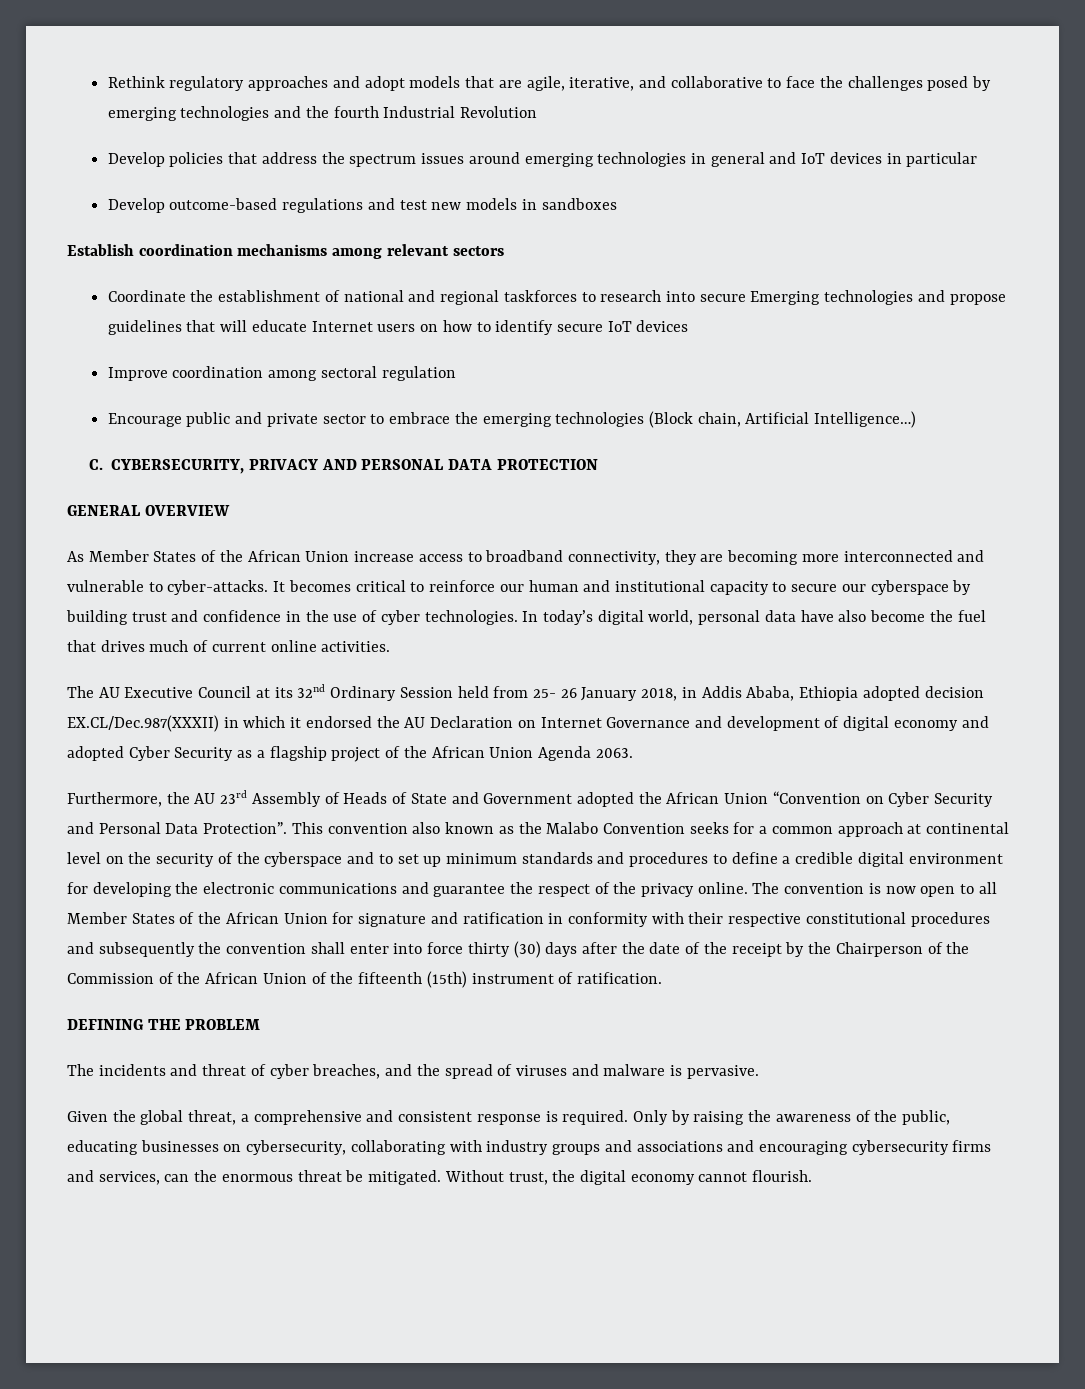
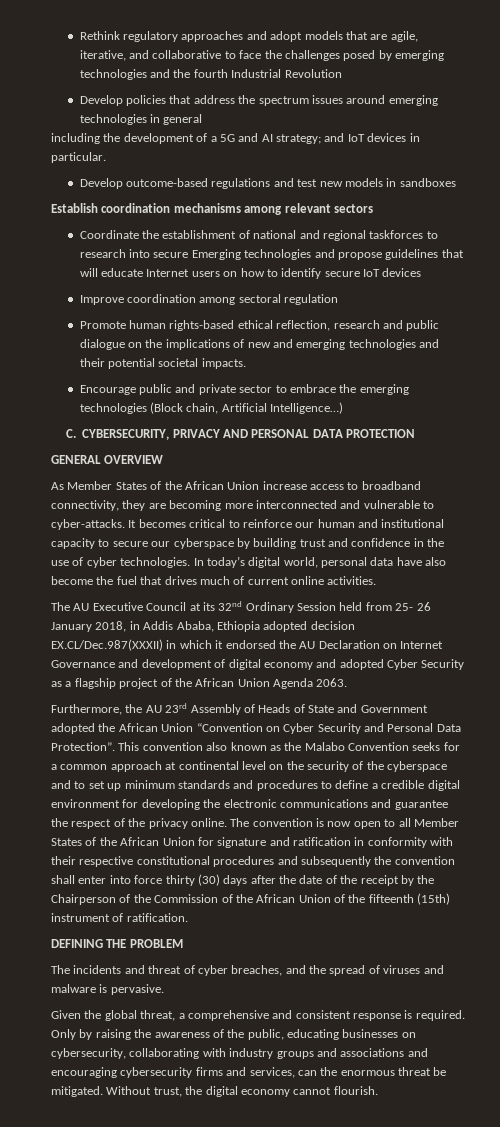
(765, 159) none -> [51,133,321,144] // including the development of a 5G and AI strategy;
[906,152,978,167] particular -> [51,152,106,163] particular.
(456, 373) none -> [79,320,440,331] [79,339,440,350] [79,358,246,369] // Promote human rights-based ethical reflection, research and public dialogue on the implications of new and emerging technologies and their potential societal impacts.

